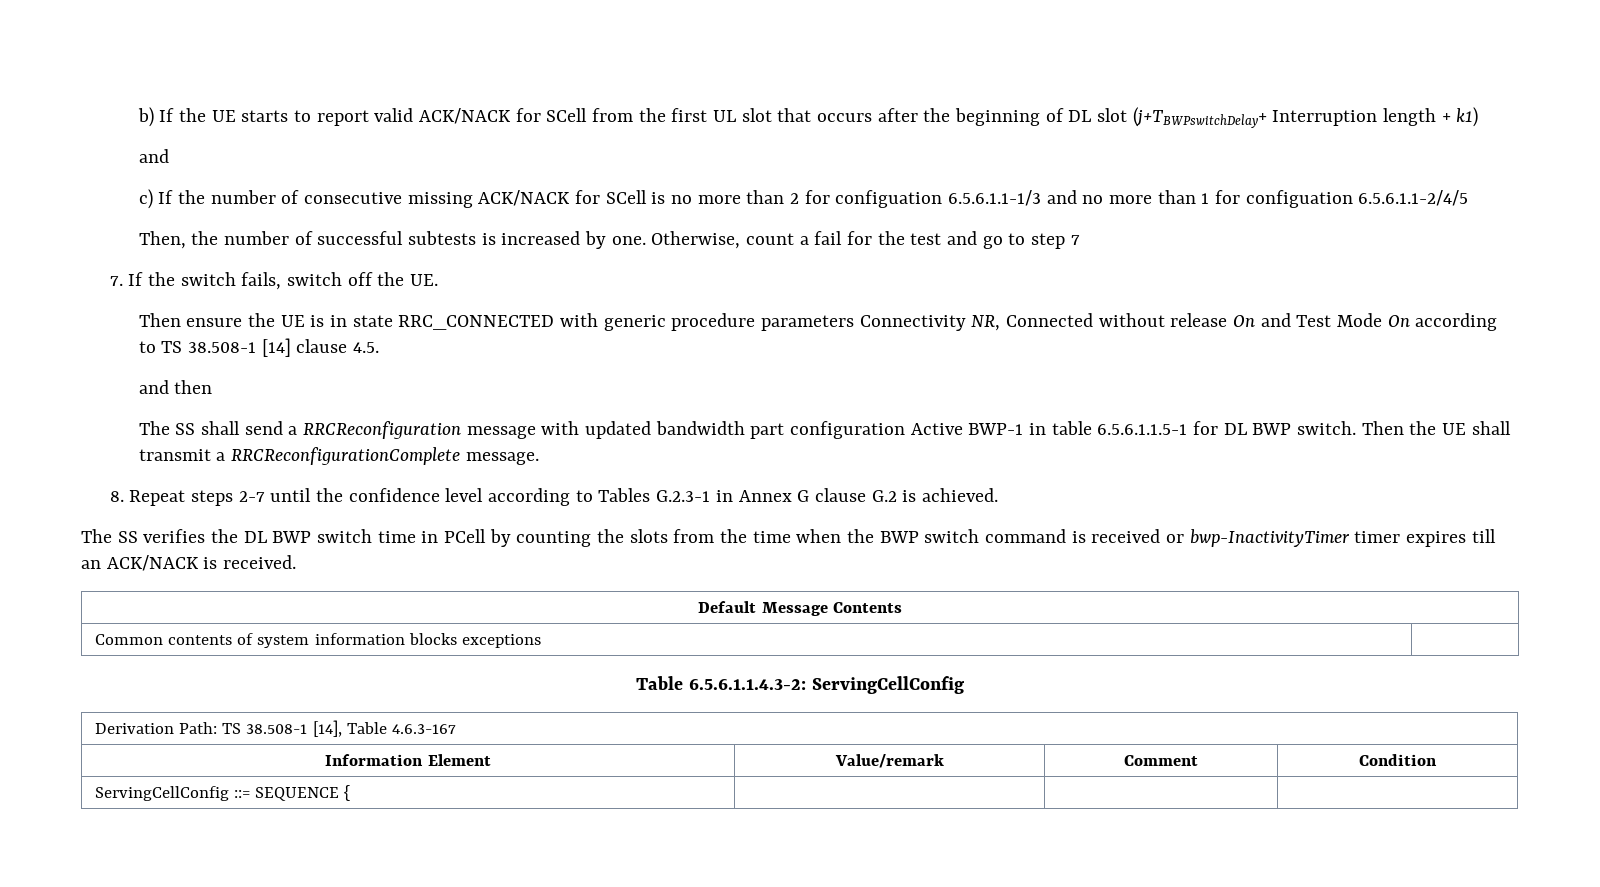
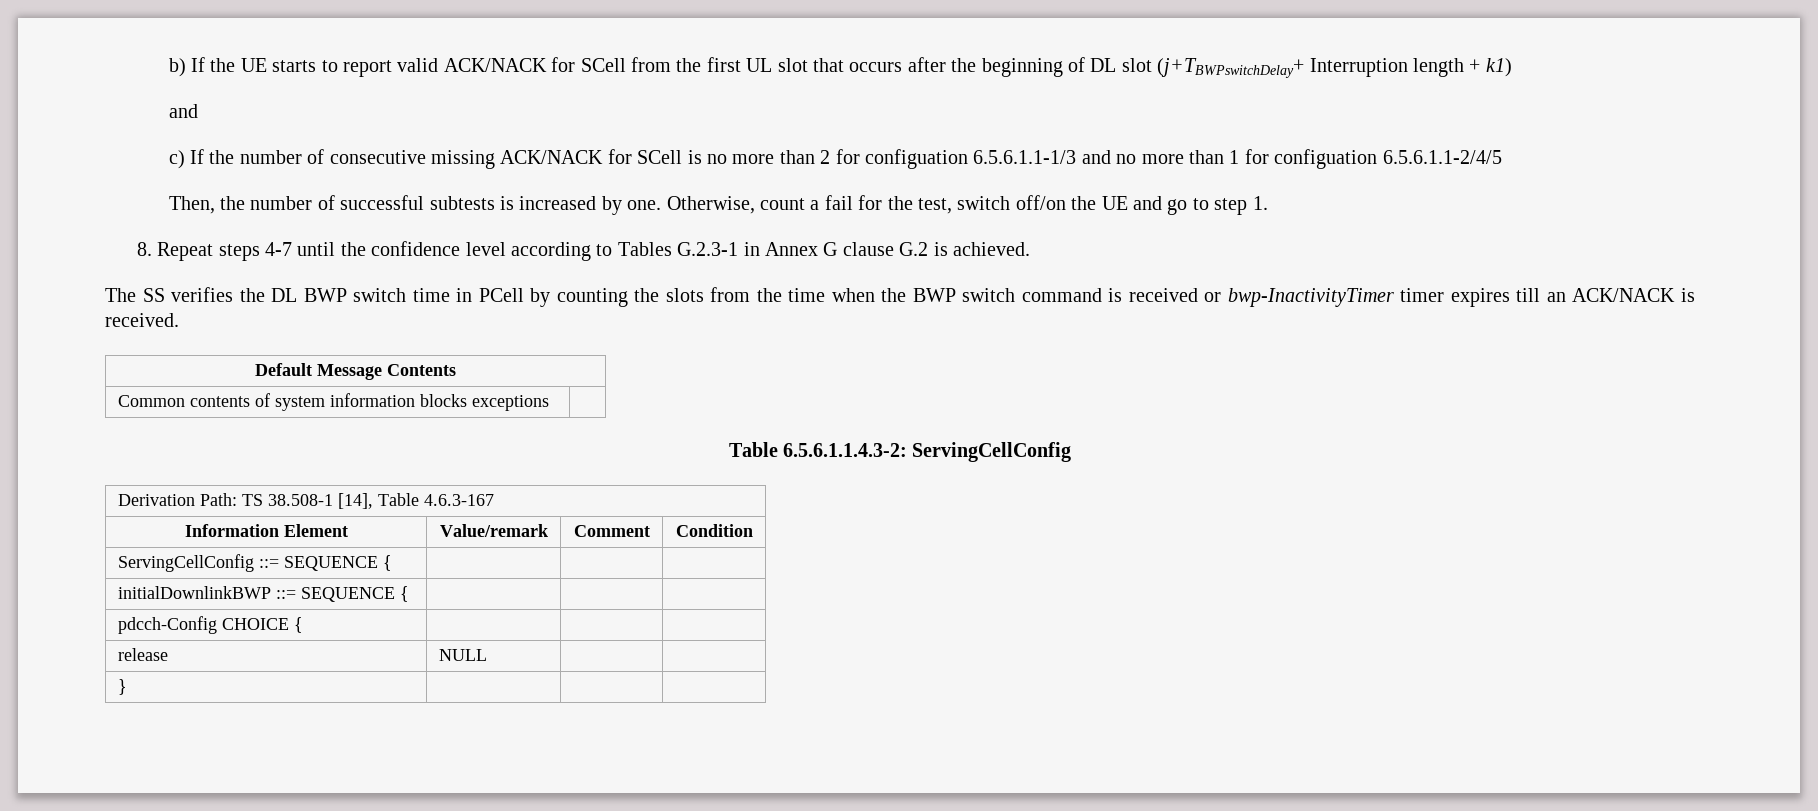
[910,231,1080,249] [109,272,439,290] [138,313,1498,331] [138,338,379,357] [138,380,213,394] [138,421,1511,439] [138,447,539,465] test and go to step 7 // 7. If the switch fails, switch off the UE. // Then ensure the UE is in state RRC_CONNECTED with generic procedure parameters Connectivity NR, Connected without release On and Test Mode On according to TS 38.508-1 [14] clause 4.5. // and then // The SS shall send a RRCReconfiguration message with updated bandwidth part configuration Active BWP-1 in table 6.5.6.1.1.5-1 for DL BWP switch. Then the UE shall transmit a RRCReconfigurationComplete message. -> [917,195,1268,215] test, switch off/on the UE and go to step 1.
[238,491,265,502] 2-7 -> [264,242,292,256] 4-7
(351, 793) none -> [117,586,409,602] [117,616,303,634] [117,648,168,661] [438,649,487,661] [117,679,127,695] // initialDownlinkBWP ::= SEQUENCE { | | | // pdcch-Config CHOICE { | | | // release | NULL | | // } | | |

